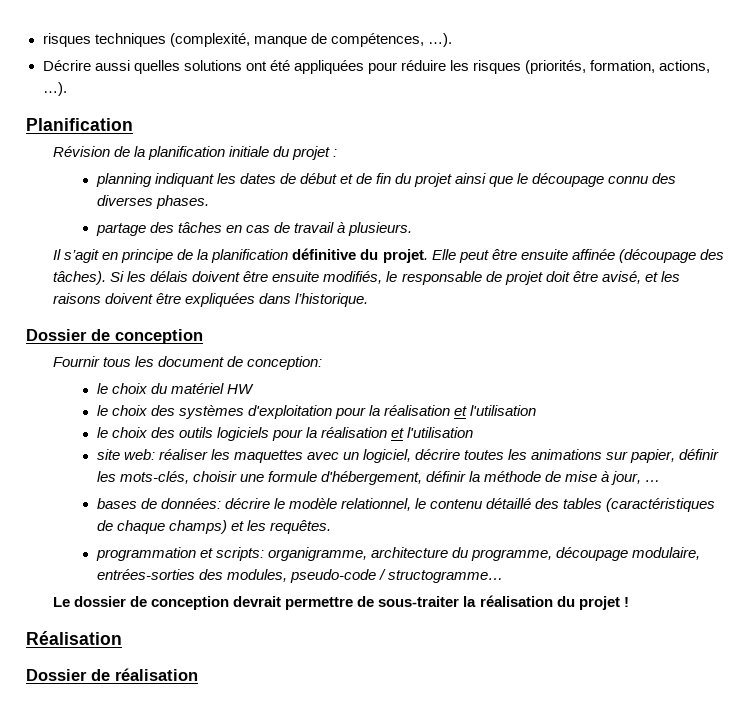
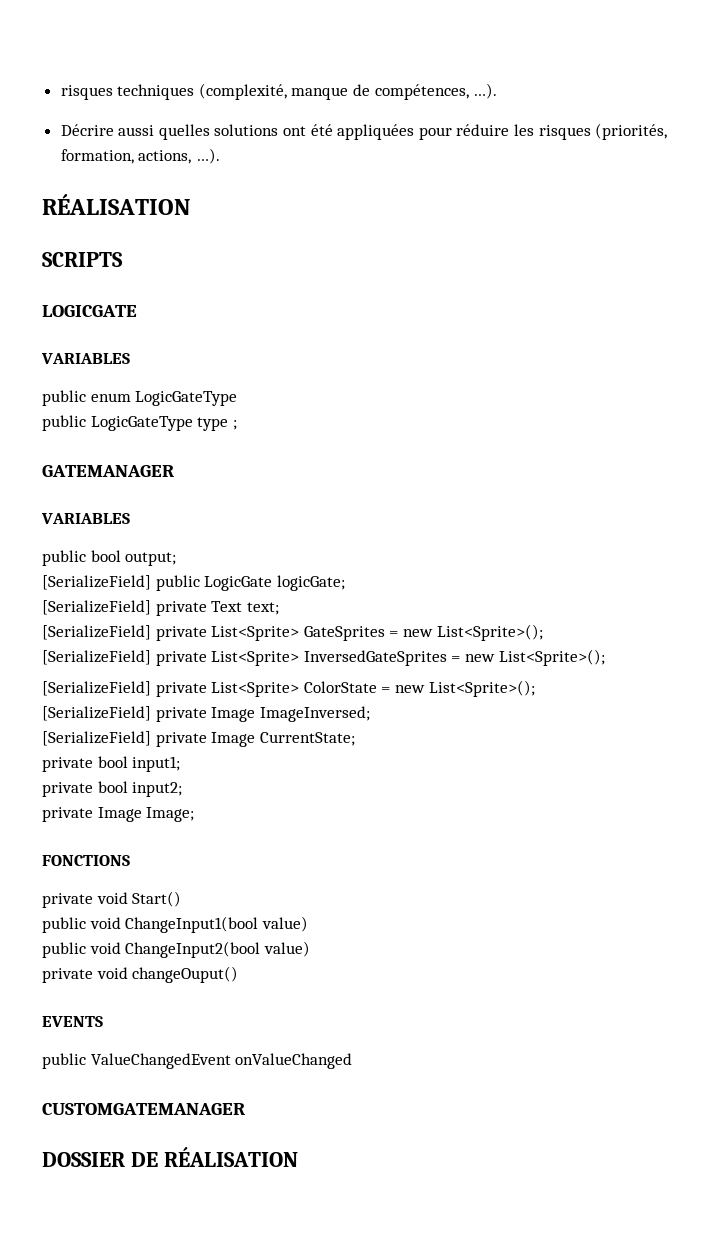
[26,118,133,131] [53,146,338,160] [95,173,677,187] [96,195,209,209] [95,222,413,236] [53,248,724,263] [53,271,680,285] [53,293,369,307] [26,329,203,344] [53,356,323,370] [96,383,254,394] [96,405,537,419] [96,427,474,441] [96,449,720,463] [96,471,661,485] [96,498,716,512] [96,520,331,534] [95,547,701,561] [96,569,503,583] [53,595,629,610] [26,631,122,645] [26,668,198,681] Planification // Révision de la planification initiale du projet : // planning indiquant les dates de début et de fin du projet ainsi que le découpage connu des diverses phases. // partage des tâches en cas de travail à plusieurs. // Il s’agit en principe de la planification définitive du projet. Elle peut être ensuite affinée (découpage des tâches). Si les délais doivent être ensuite modifiés, le responsable de projet doit être avisé, et les raisons doivent être expliquées dans l’historique. // Dossier de conception // Fournir tous les document de conception: // le choix du matériel HW // le choix des systèmes d'exploitation pour la réalisation et l'utilisation // le choix des outils logiciels pour la réalisation et l'utilisation // site web: réaliser les maquettes avec un logiciel, décrire toutes les animations sur papier, définir les mots-clés, choisir une formule d'hébergement, définir la méthode de mise à jour, … // bases de données: décrire le modèle relationnel, le contenu détaillé des tables (caractéristiques de chaque champs) et les requêtes. // programmation et scripts: organigramme, architecture du programme, découpage modulaire, entrées-sorties des modules, pseudo-code / structogramme… // Le dossier de conception devrait permettre de sous-traiter la réalisation du projet ! // Réalisation // Dossier de réalisation -> [42,194,190,215] [42,252,123,267] [42,305,137,317] [41,353,130,364] [42,390,238,406] [42,415,237,431] [42,465,174,477] [41,513,130,524] [42,550,177,566] [42,575,345,591] [42,600,279,616] [42,624,543,641] [42,649,605,666] [42,680,535,697] [42,706,370,722] [42,731,355,747] [42,756,181,772] [42,781,183,797] [42,807,195,822] [42,855,130,866] [42,891,182,908] [42,916,308,933] [42,941,310,958] [42,966,239,983] [42,1016,103,1027] [42,1053,353,1069] [42,1103,245,1115] [42,1147,298,1167] RÉALISATION // SCRIPTS // LOGICGATE // VARIABLES // public enum LogicGateType // public LogicGateType type ; // GATEMANAGER // VARIABLES // public bool output; // [SerializeField] public LogicGate logicGate; // [SerializeField] private Text text; // [SerializeField] private List<Sprite> GateSprites = new List<Sprite>(); // [SerializeField] private List<Sprite> InversedGateSprites = new List<Sprite>(); // [SerializeField] private List<Sprite> ColorState = new List<Sprite>(); // [SerializeField] private Image ImageInversed; // [SerializeField] private Image CurrentState; // private bool input1; // private bool input2; // private Image Image; // FONCTIONS // private void Start() // public void ChangeInput1(bool value) // public void ChangeInput2(bool value) // private void changeOuput() // EVENTS // public ValueChangedEvent onValueChanged // CUSTOMGATEMANAGER // DOSSIER DE RÉALISATION

